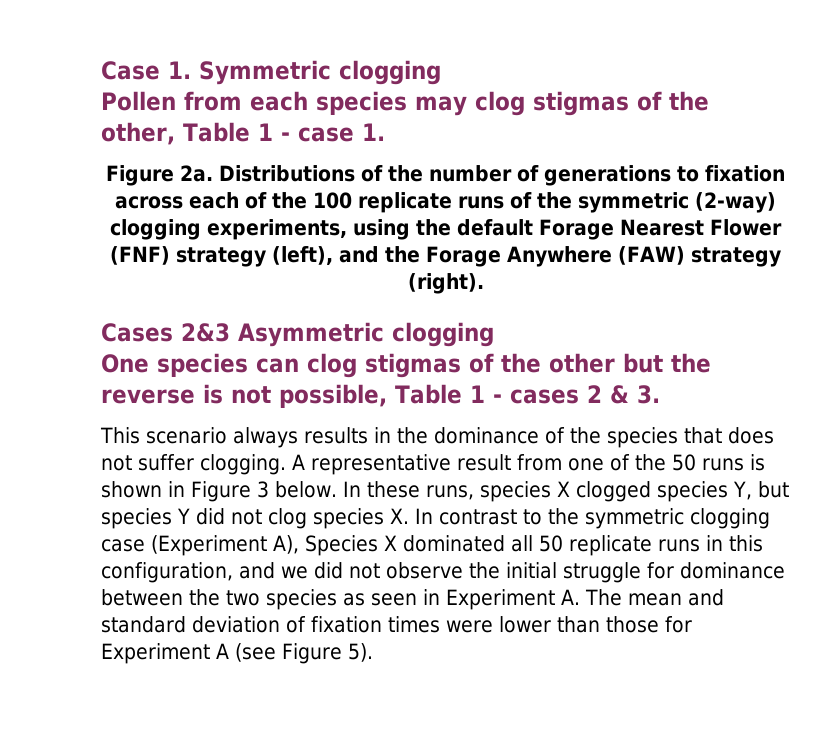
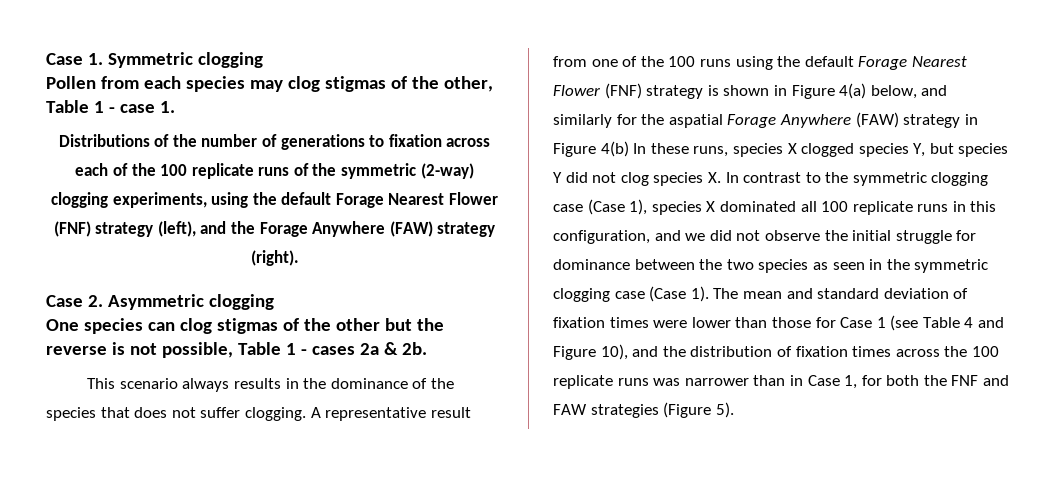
[106,165,213,186] Figure 2a. -> (175, 107) none
[101,323,230,342] Cases 2&3 -> [46,295,103,307] Case 2.
[586,385,660,404] 2 & 3. -> [359,342,427,355] 2a & 2b.
[672,454,765,471] [101,481,337,502] 50 runs is shown in Figure 3 below. -> [668,56,967,70] [553,83,948,99] [553,112,978,128] [553,141,629,157] 100 runs using the default Forage Nearest Flower (FNF) strategy is shown in Figure 4(a) below, and similarly for the aspatial Forage Anywhere (FAW) strategy in Figure 4(b)
[151,535,378,556] (Experiment A), Species -> [587,199,702,215] (Case 1), species
[539,535,563,552] 50 -> [821,201,849,212] 100
[446,589,580,610] Experiment A. -> [886,259,989,273] [553,286,709,302] the symmetric clogging case (Case 1).
[101,643,342,664] Experiment A (see Figure -> [840,315,1005,331] [553,344,999,360] [553,375,1010,389] [553,402,712,418] Case 1 (see Table 4 and Figure 10), and the distribution of fixation times across the 100 replicate runs was narrower than in Case 1, for both the FNF and FAW strategies (Figure

